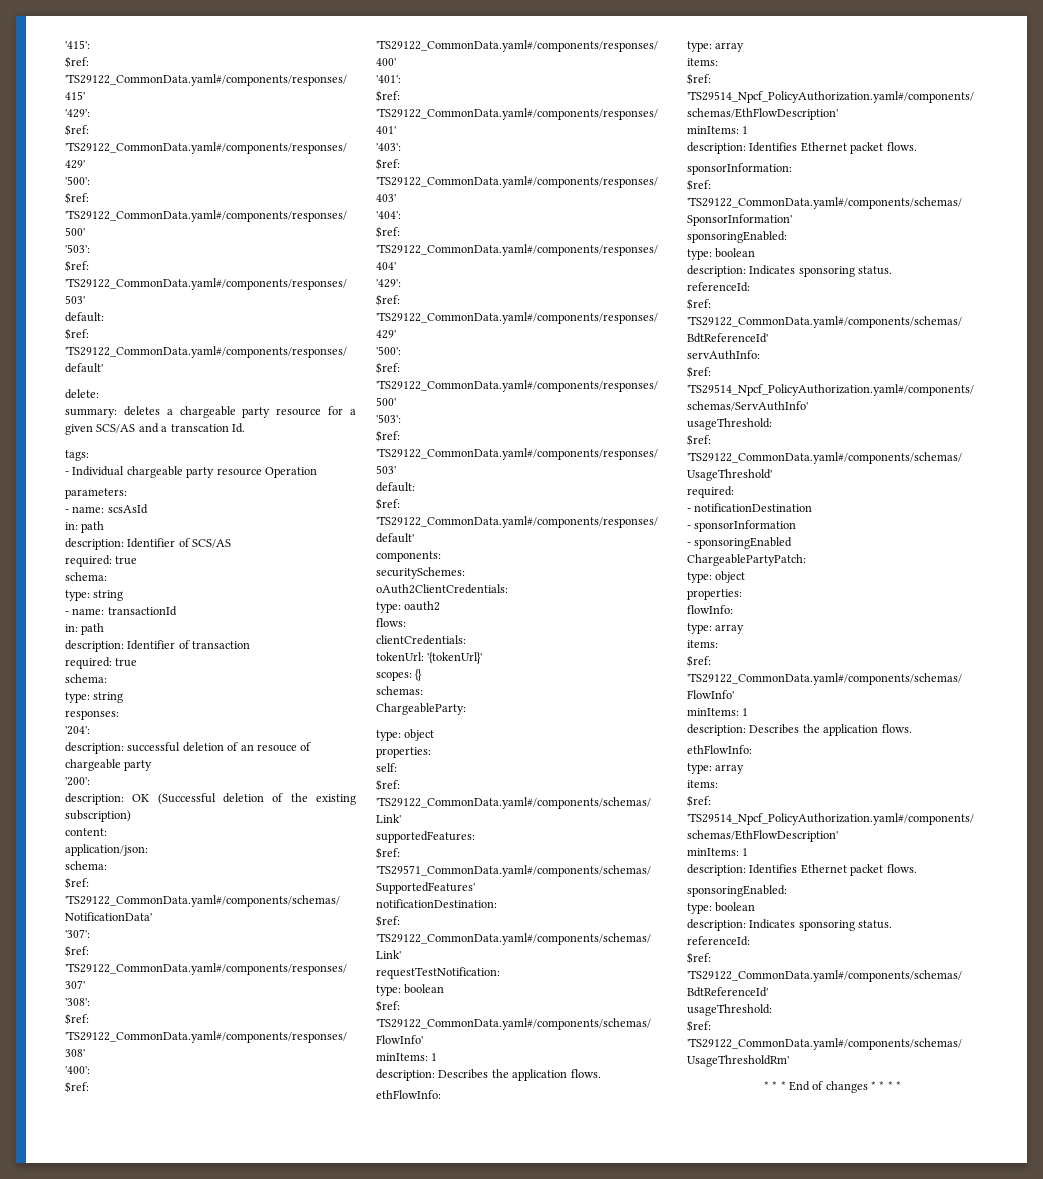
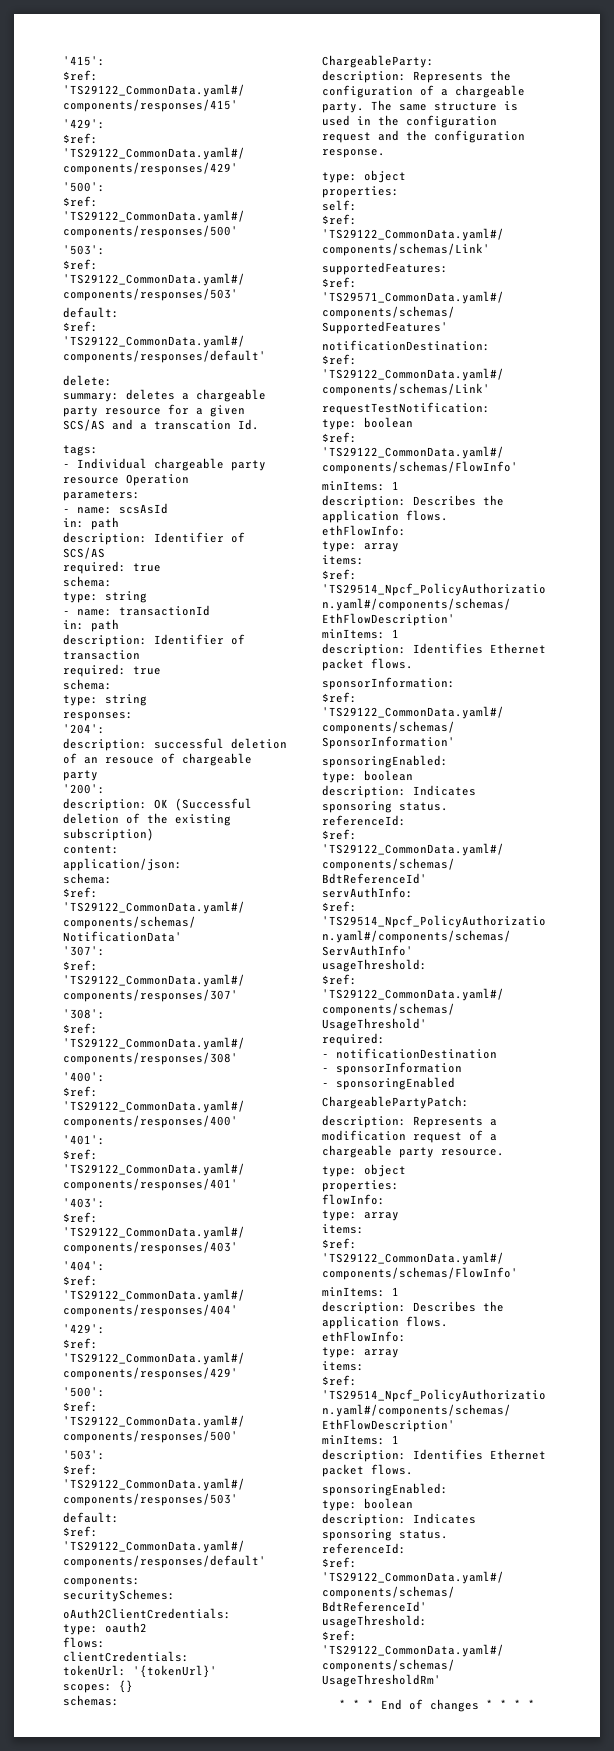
(466, 709) none -> [322,70,511,83] [322,85,525,98] [322,100,518,113] [322,115,497,128] [322,130,525,143] [322,149,385,158] // description: Represents the configuration of a chargeable party. The same structure is used in the configuration request and the configuration response.
(806, 560) none -> [322,1115,497,1128] [322,1130,497,1143] [322,1145,504,1158] // description: Represents a modification request of a chargeable party resource.

